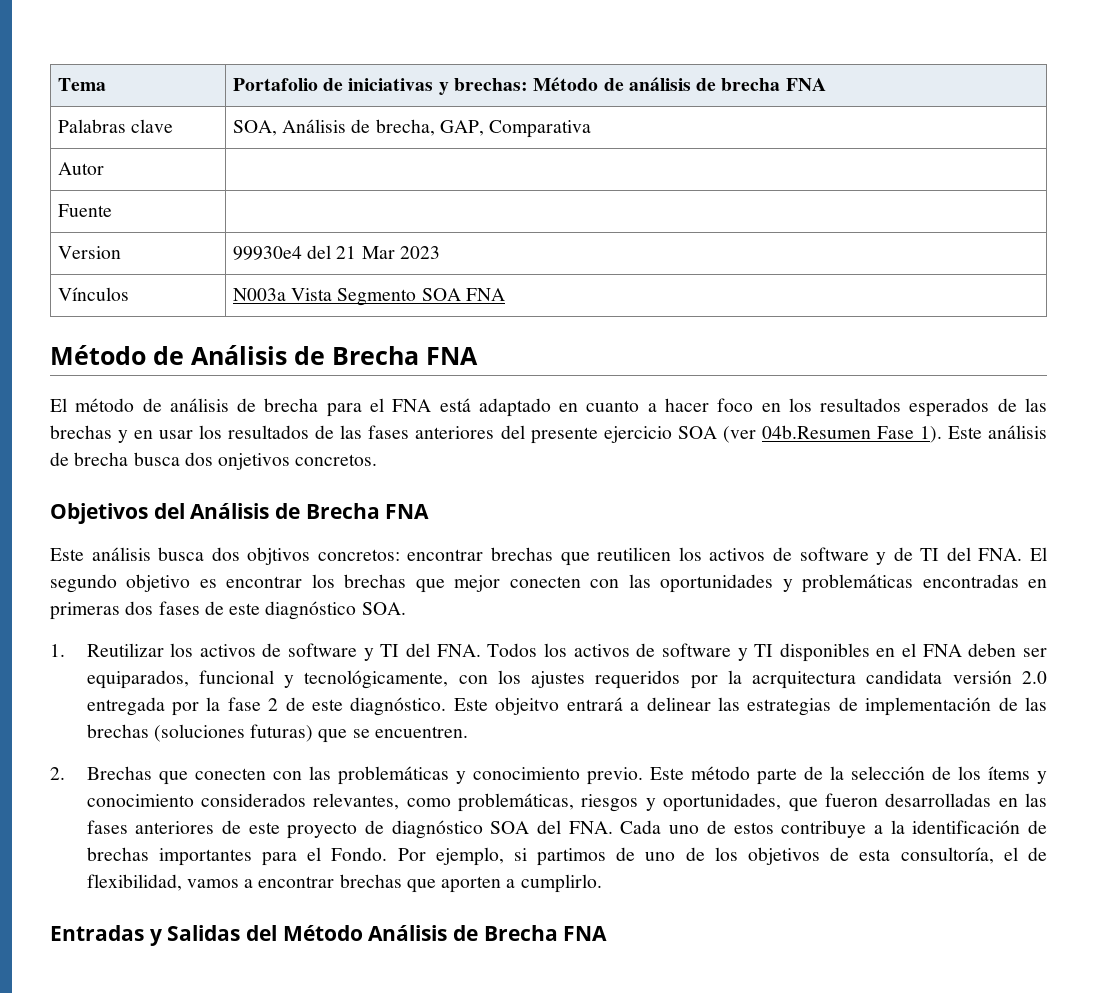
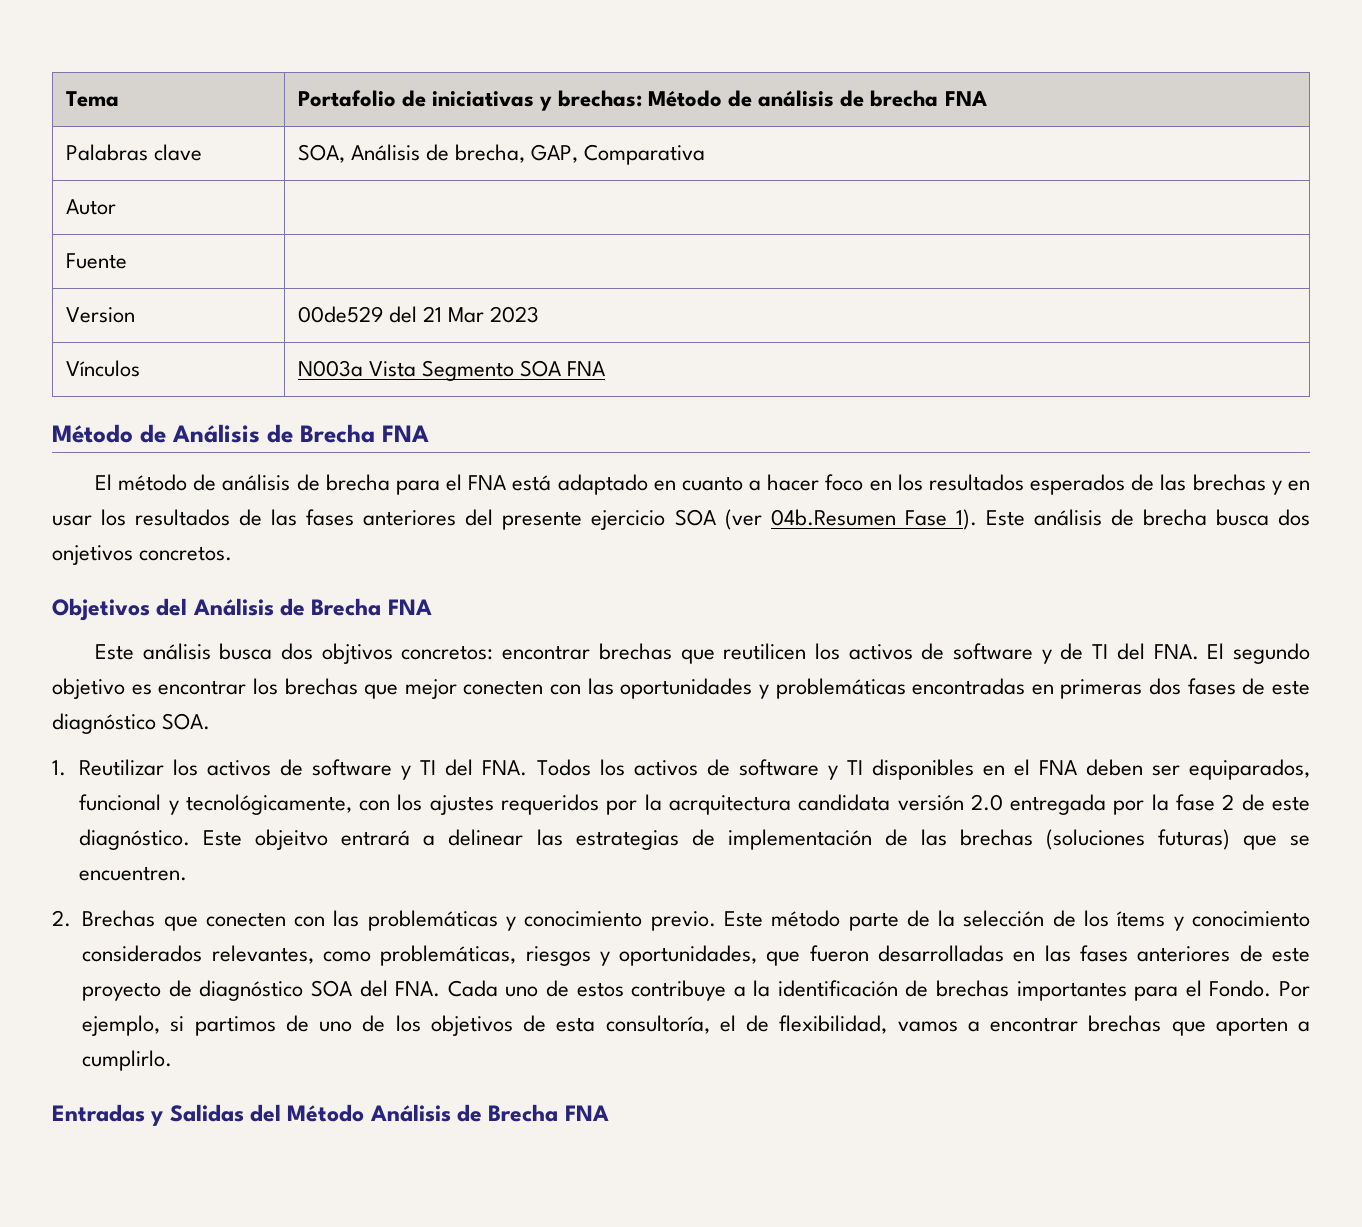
[232,246,302,260] 99930e4 -> [297,306,383,323] 00de529

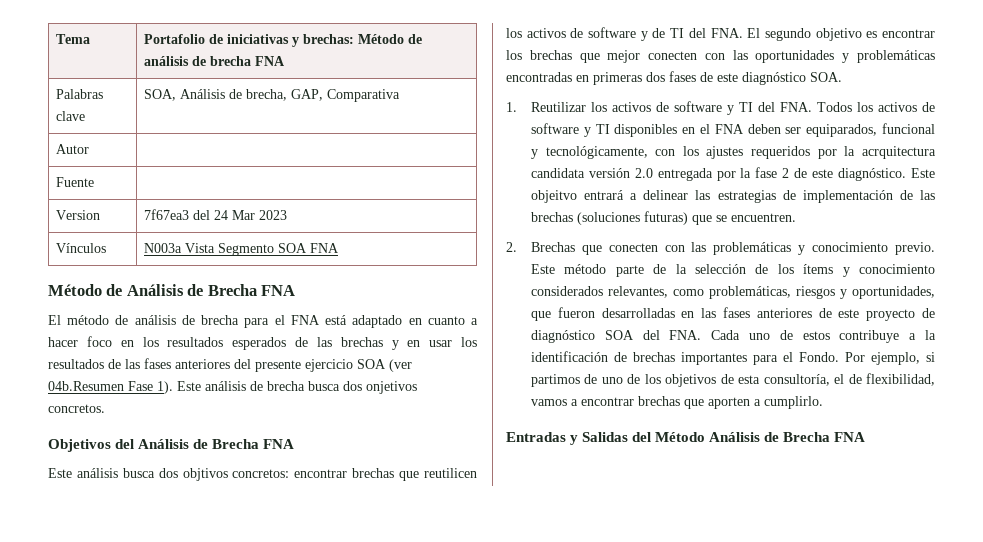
[297,306,442,323] 00de529 del 21 -> [144,209,229,220] 7f67ea3 del 24

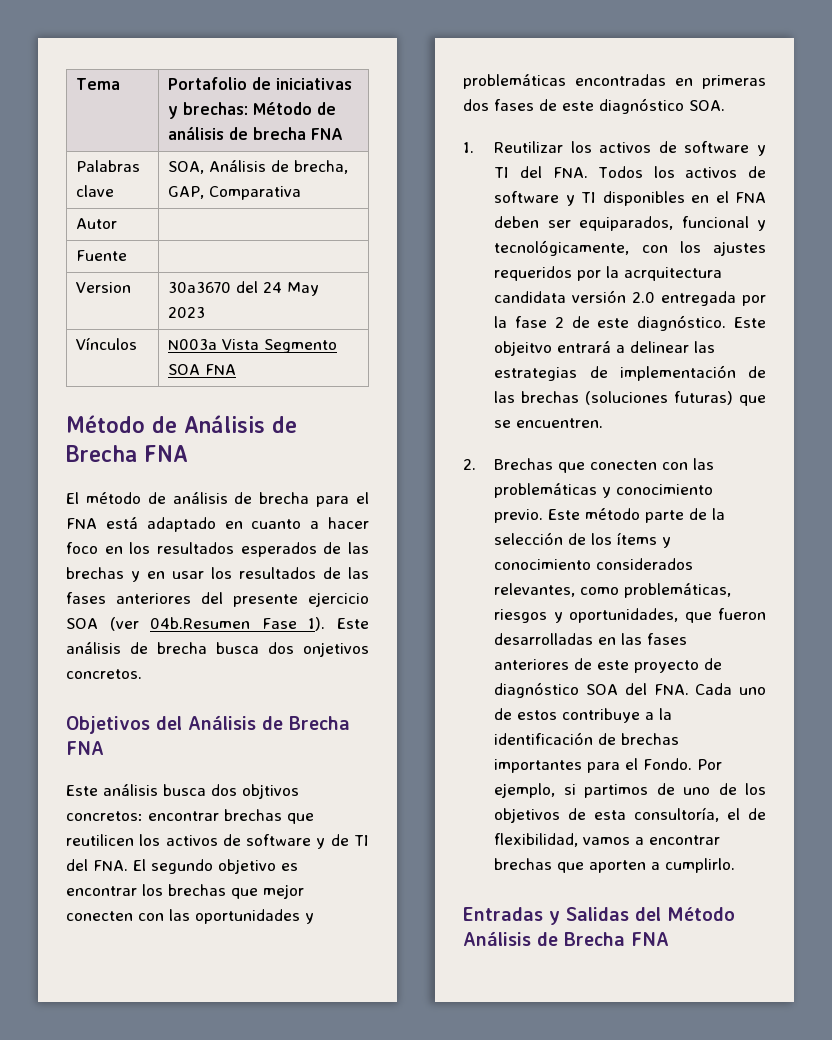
[144,209,190,220] 7f67ea3 -> [168,282,232,293] 30a3670
[232,210,256,220] Mar -> [287,282,320,296] May

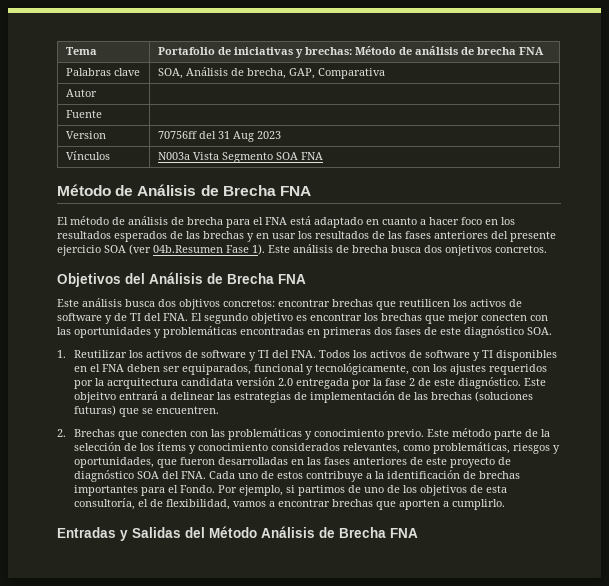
[168,281,320,296] 30a3670 del 24 May -> [157,131,254,142] 70756ff del 31 Aug

